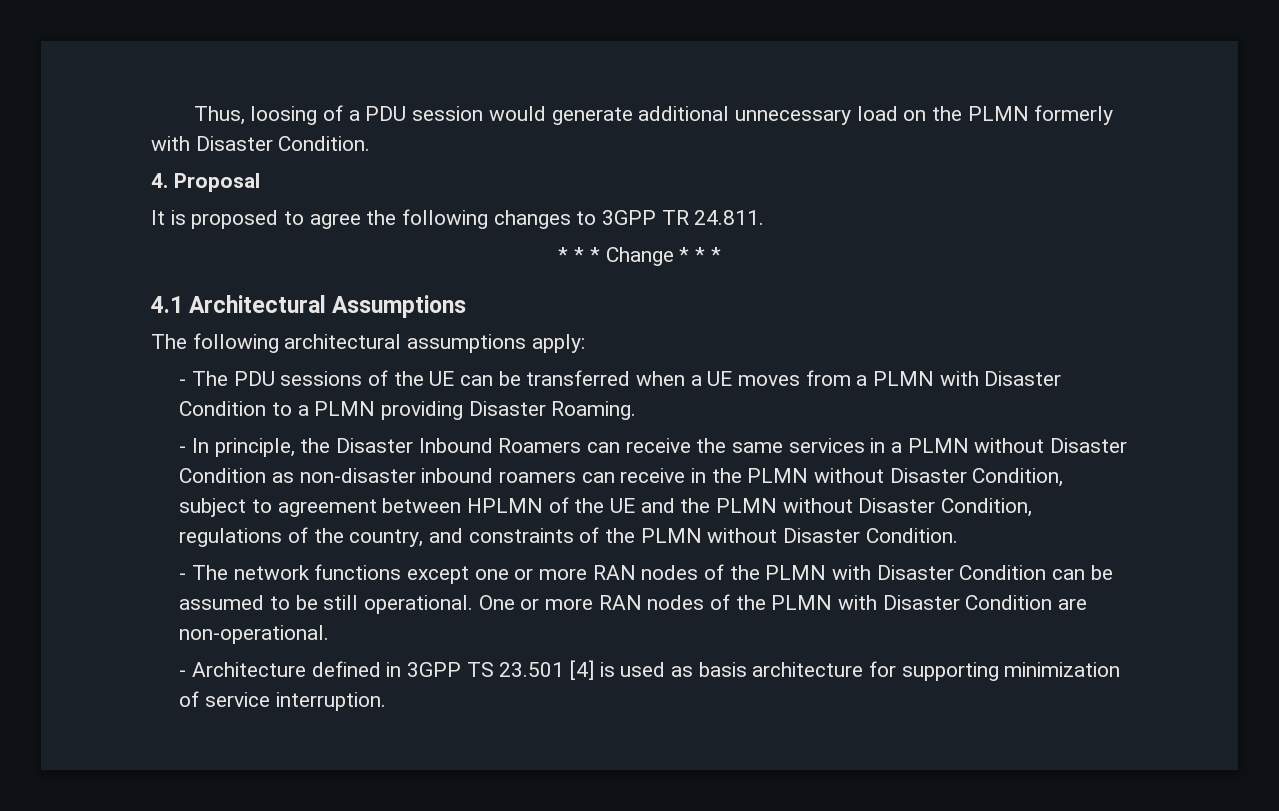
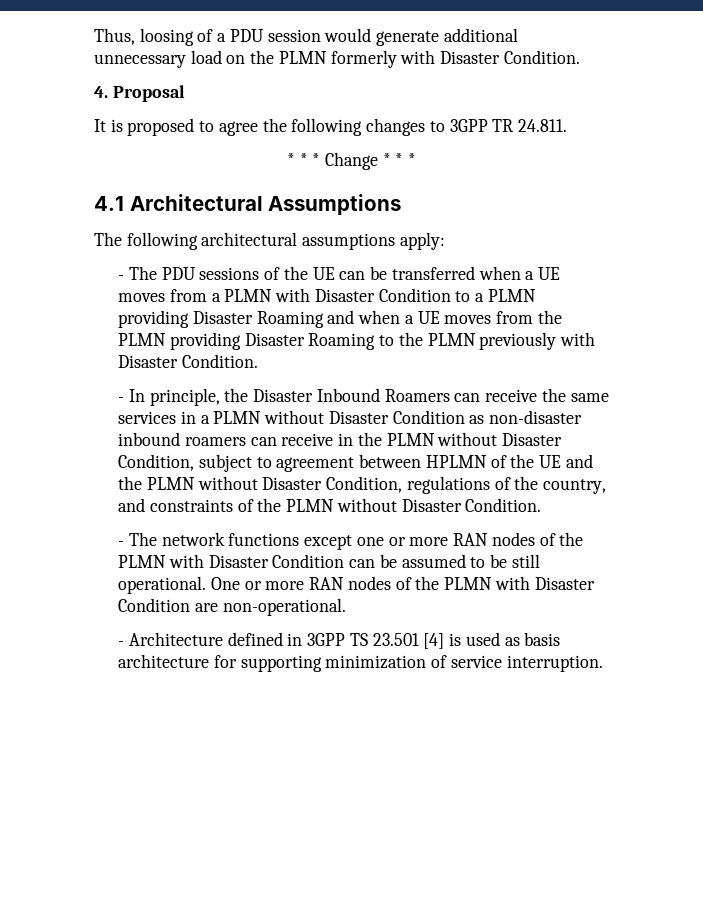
[551,401,637,420] Roaming. -> [256,310,562,328] [118,332,596,350] [118,354,258,368] Roaming and when a UE moves from the PLMN providing Disaster Roaming to the PLMN previously with Disaster Condition.

